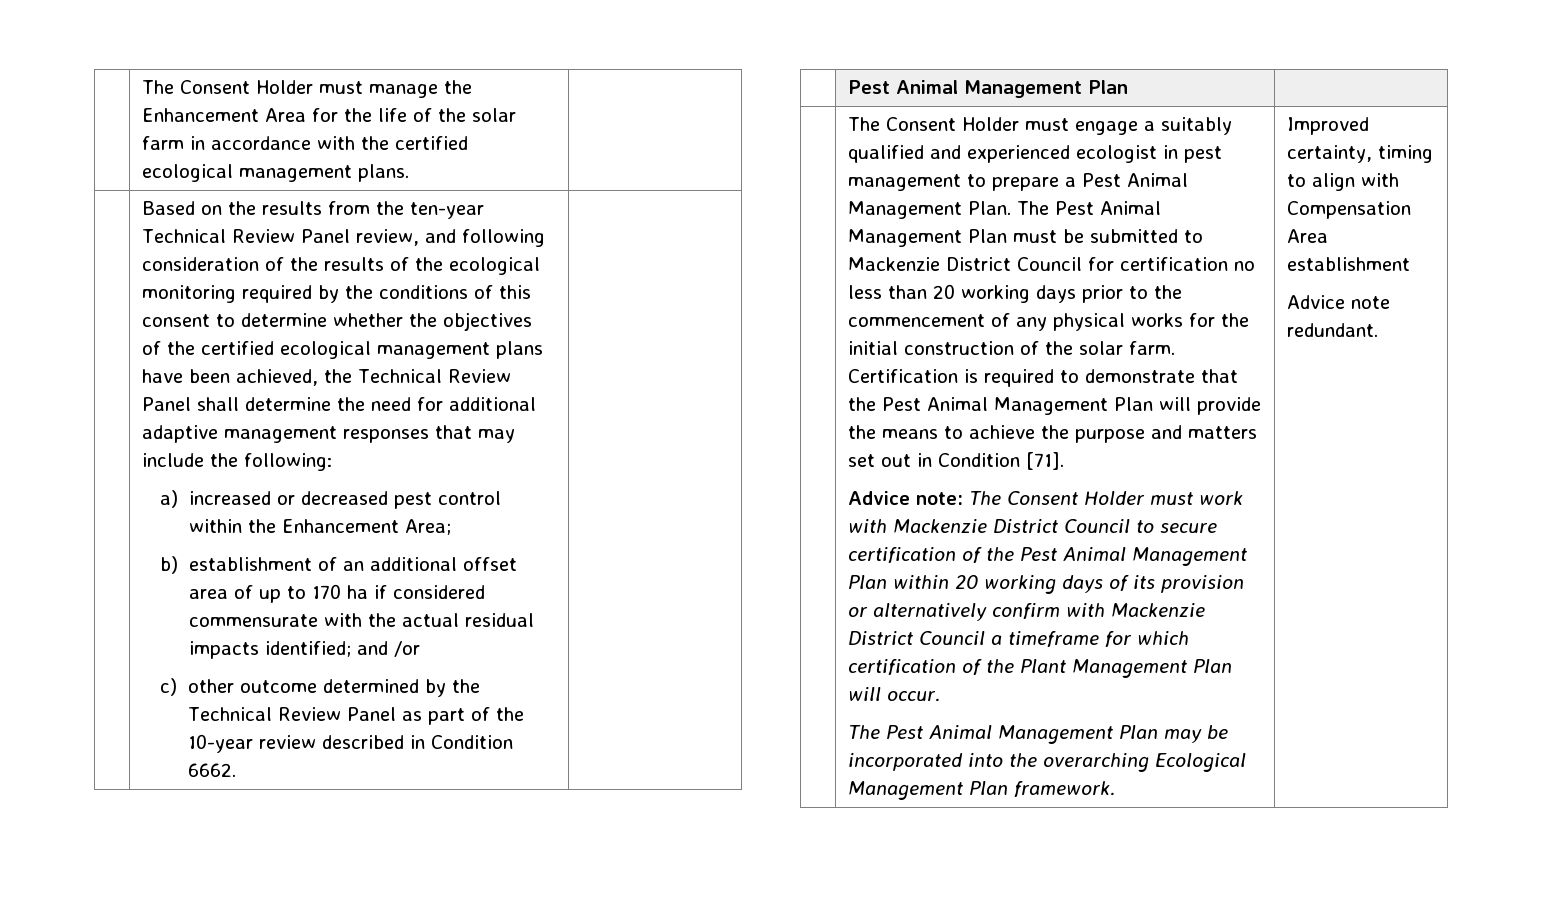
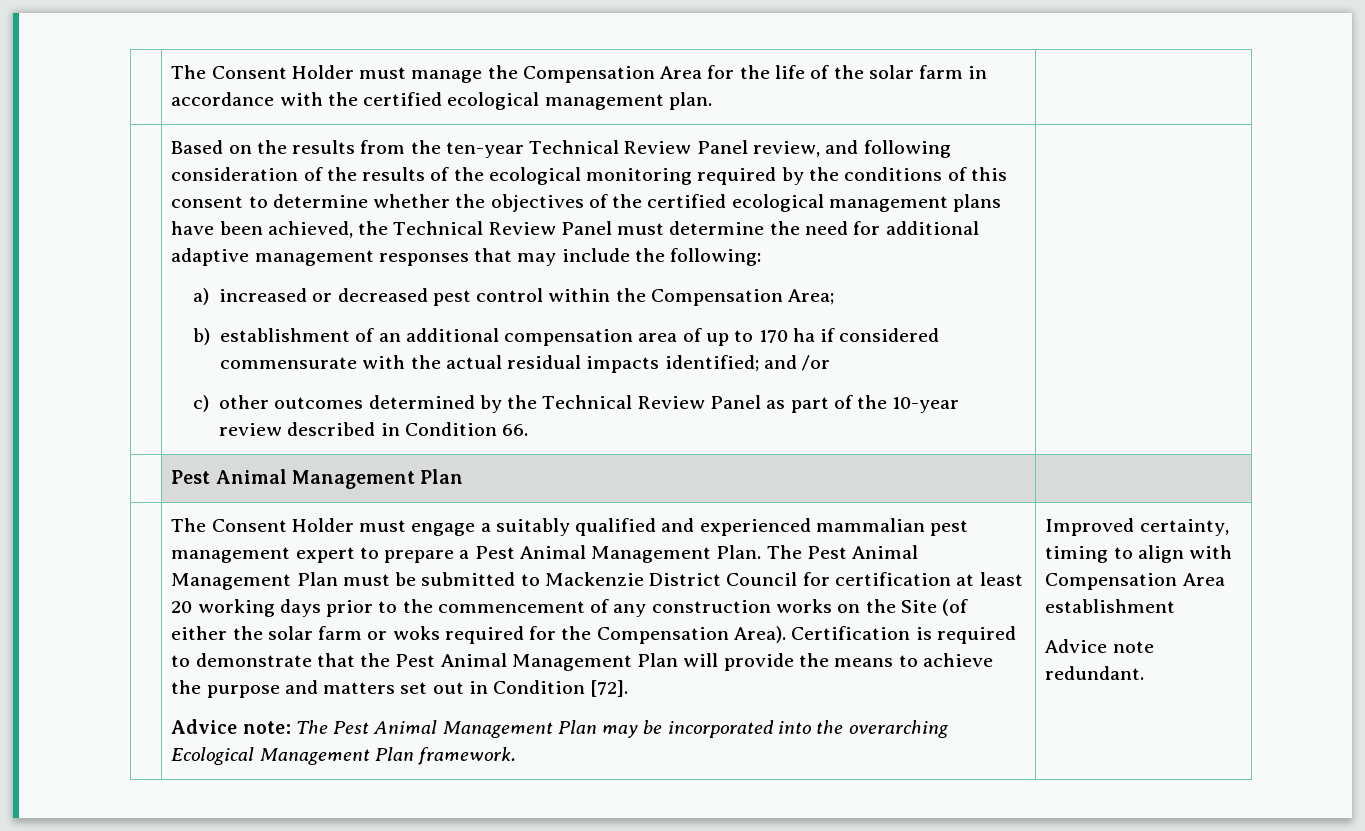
[141,108,259,122] Enhancement -> [522,66,655,83] Compensation
[357,164,409,182] plans. -> [668,92,712,110] plan.
[196,397,239,411] shall -> [617,223,665,235] must
[281,519,399,533] Enhancement -> [650,289,783,306] Compensation
[462,557,517,571] offset -> [504,329,634,346] compensation
[239,680,317,693] outcome -> [274,397,364,409] outcomes
[187,763,236,777] 6662. -> [502,424,529,436] 66.
[1075,145,1178,163] ecologist in -> [815,518,925,532] mammalian
(961, 182) none -> [295,547,355,563] expert
[1233,261,1255,271] [847,285,927,299] no less than -> [956,572,1023,586] at least
[1052,313,1249,331] [847,341,1175,355] physical works for the initial construction of the solar farm. -> [651,599,969,616] [171,626,786,644] construction works on the Site (of either the solar farm or woks required for the Compensation Area).
[1025,452,1064,470] [71]. -> [590,680,629,697] [72].
[1006,491,1243,505] [847,519,1217,533] [847,547,1248,566] [847,575,1244,594] [847,603,1205,621] [847,631,1189,647] [847,659,1232,678] [847,687,940,702] [847,725,880,739] Consent Holder must work with Mackenzie District Council to secure certification of the Pest Animal Management Plan within 20 working days of its provision or alternatively confirm with Mackenzie District Council a timeframe for which certification of the Plant Management Plan will occur. // The -> (328, 727) none

